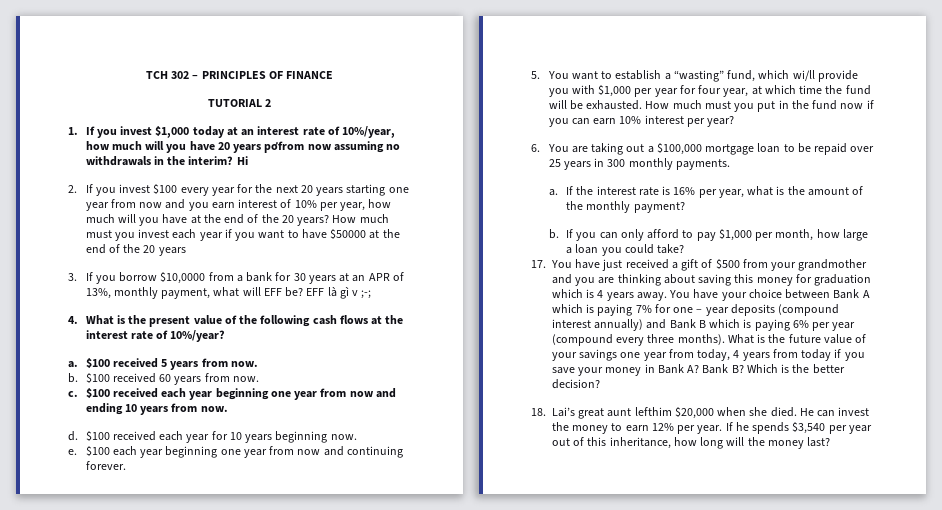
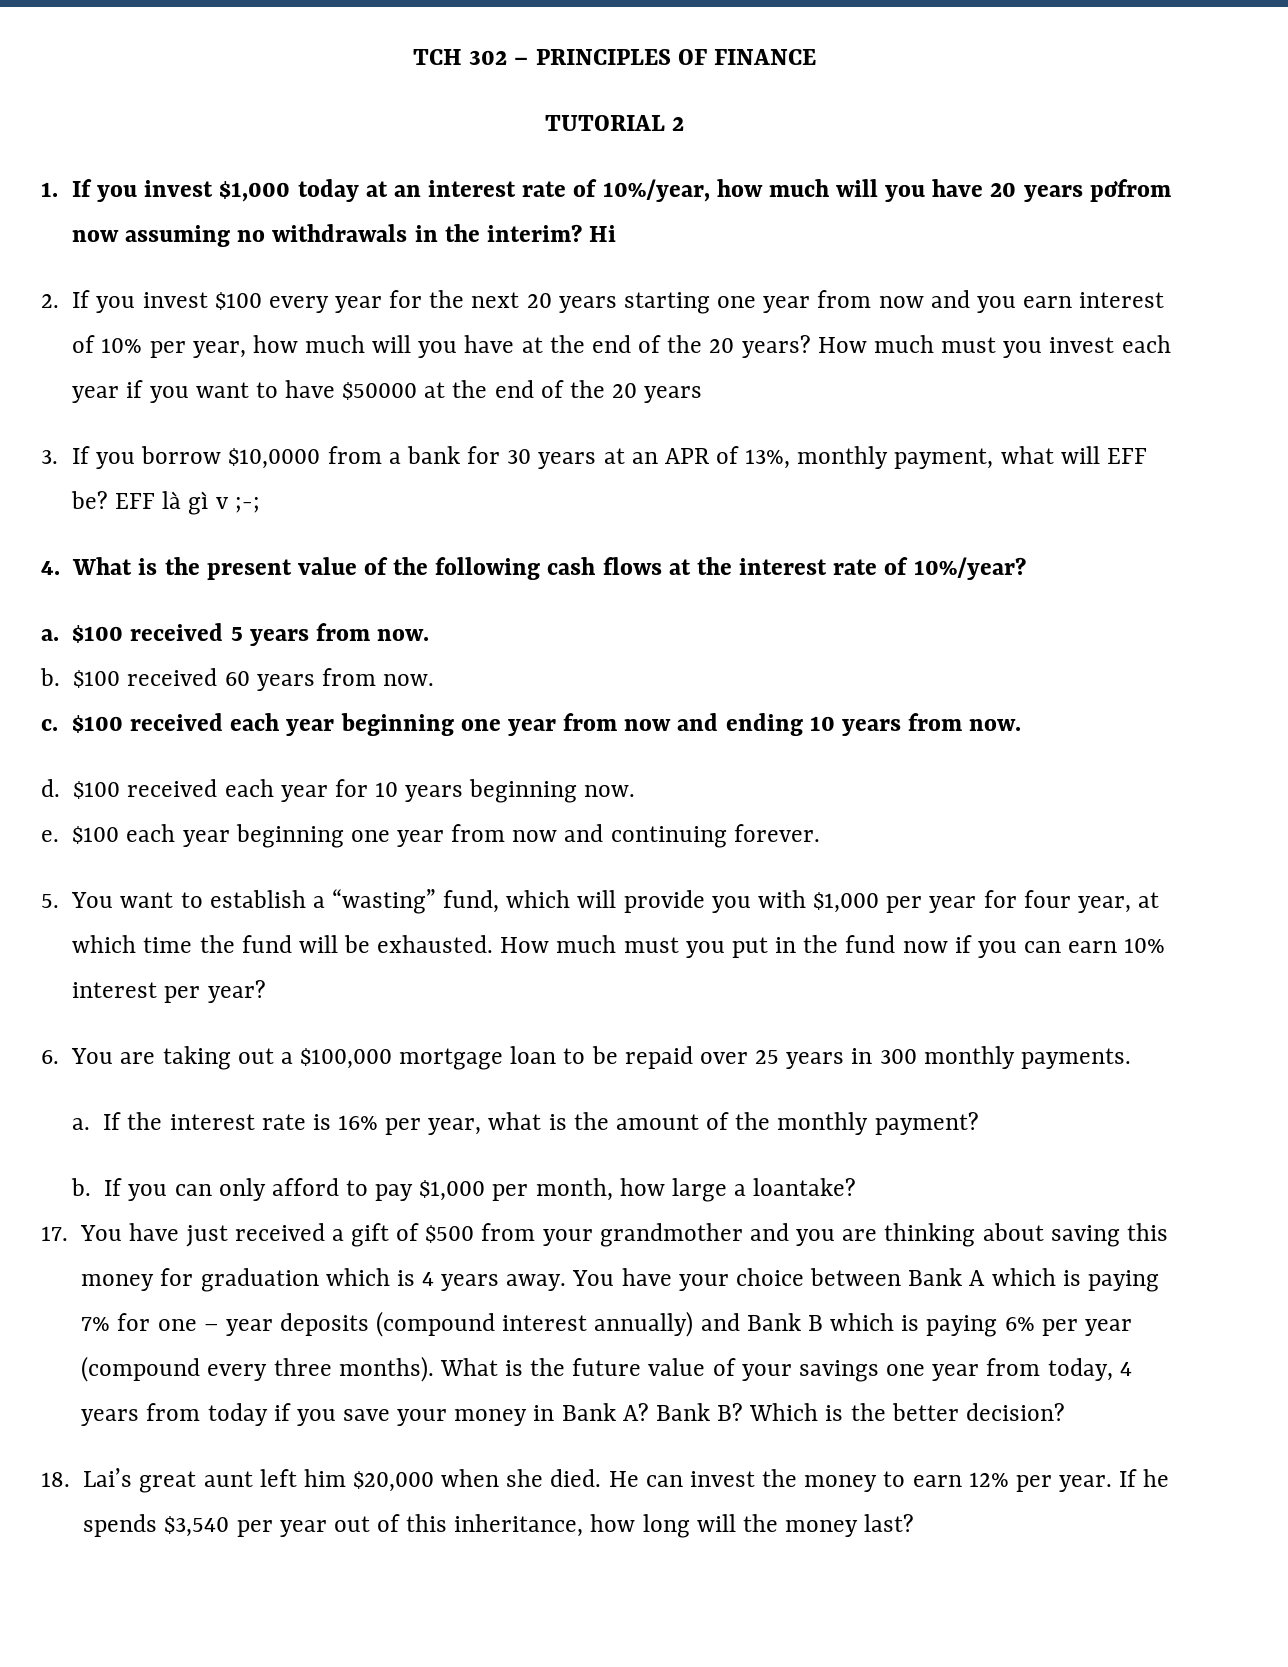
[792,70,815,81] wi/ll -> [577,890,617,908] will
[575,244,685,256] loan you could take? -> [753,1178,857,1196] loantake?
[634,407,672,416] lefthim -> [259,1469,346,1487] left him

